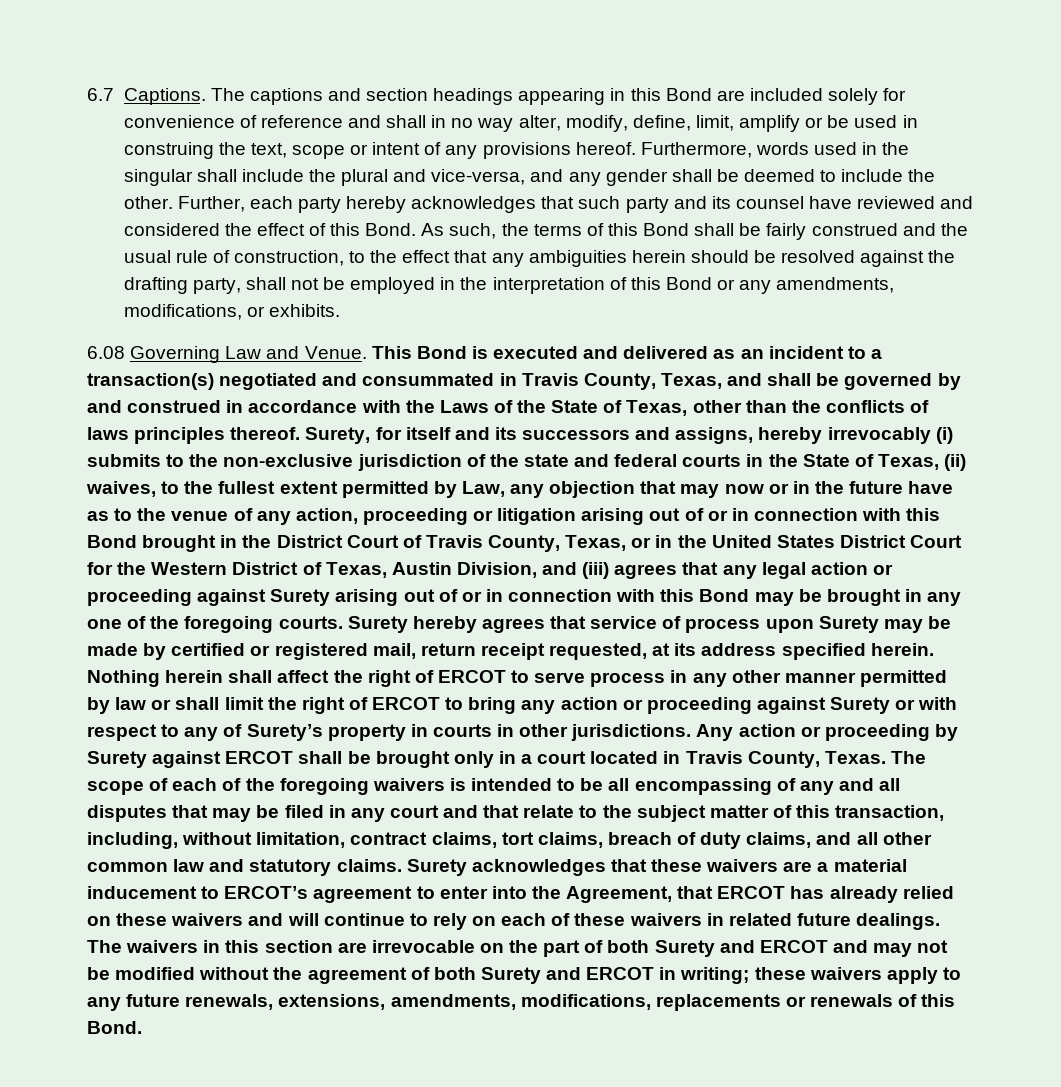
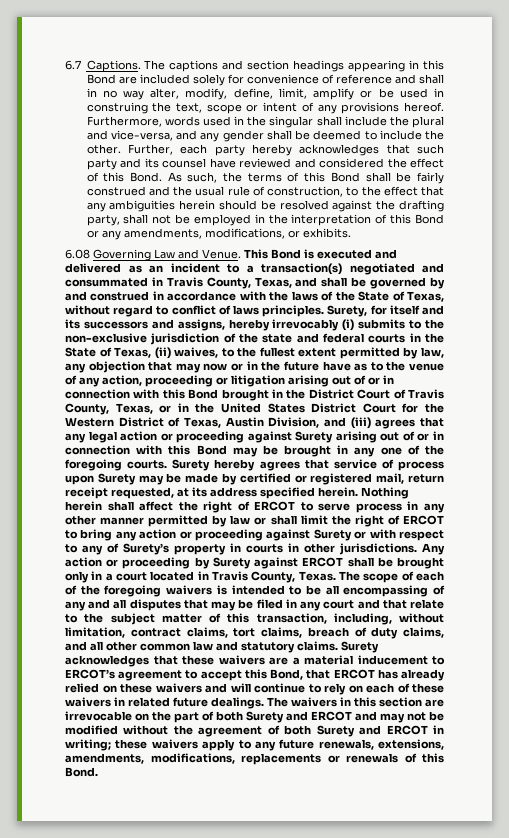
[439,400,489,413] Laws -> [291,291,318,301] laws
[692,400,930,413] [87,427,301,444] other than the conflicts of laws principles thereof. -> [65,305,325,317] without regard to conflict of laws principles.
[461,481,505,497] Law, -> [421,347,444,358] law,
[439,886,673,903] enter into the Agreement, -> [200,669,304,681] accept this Bond,

